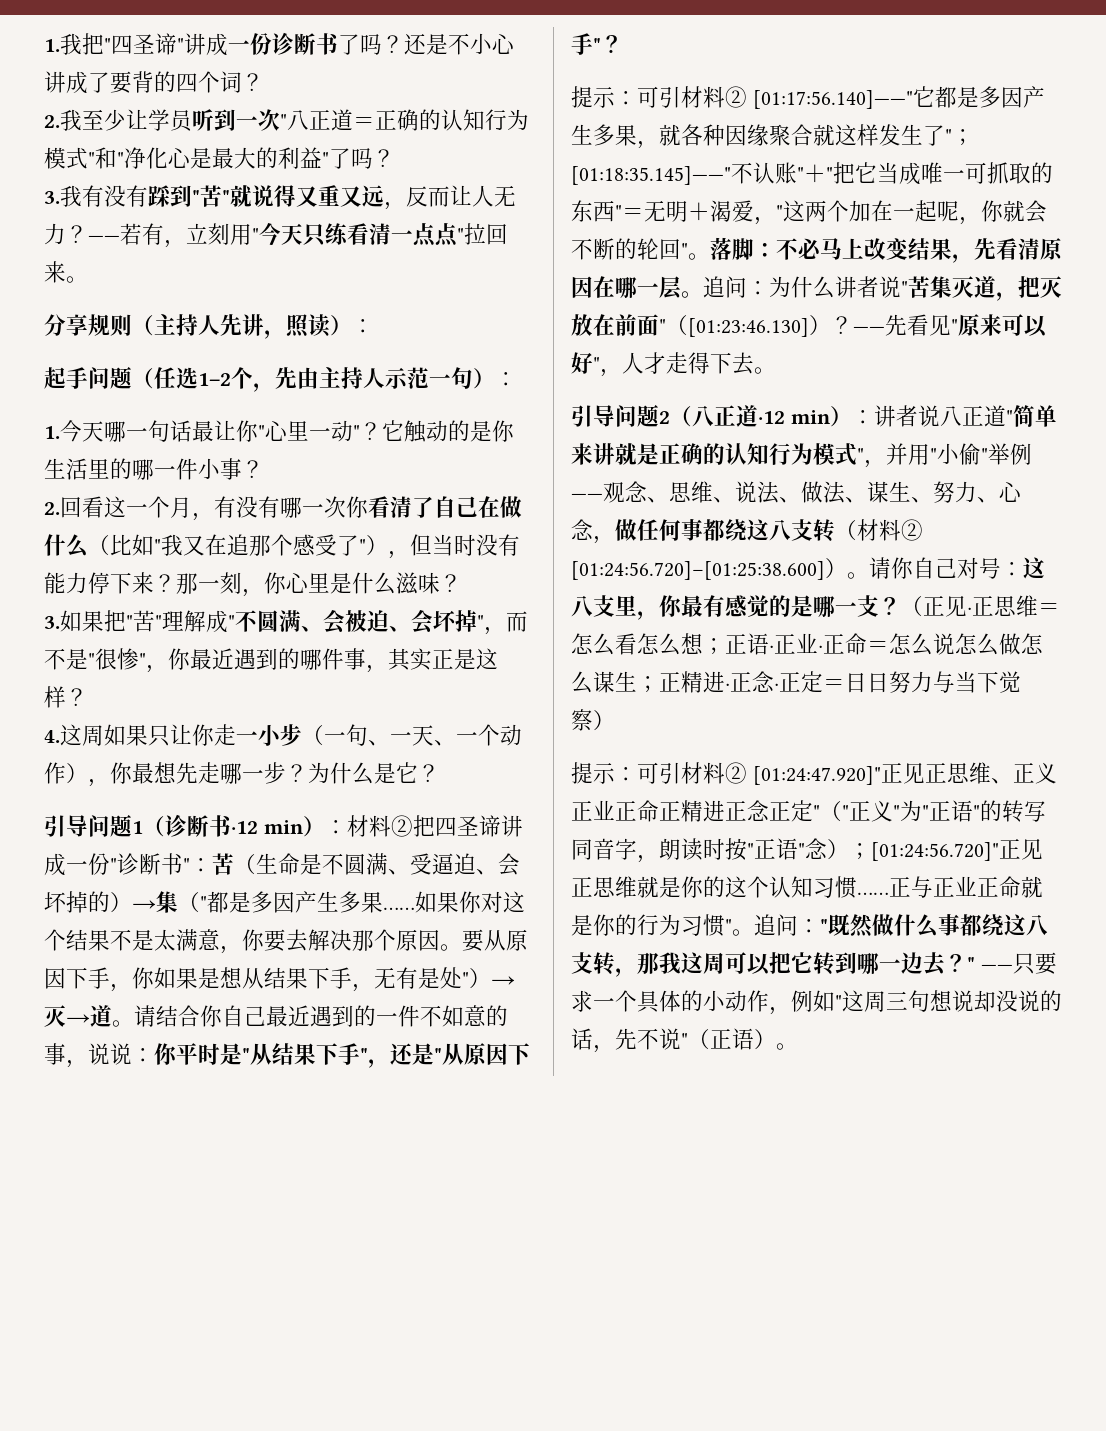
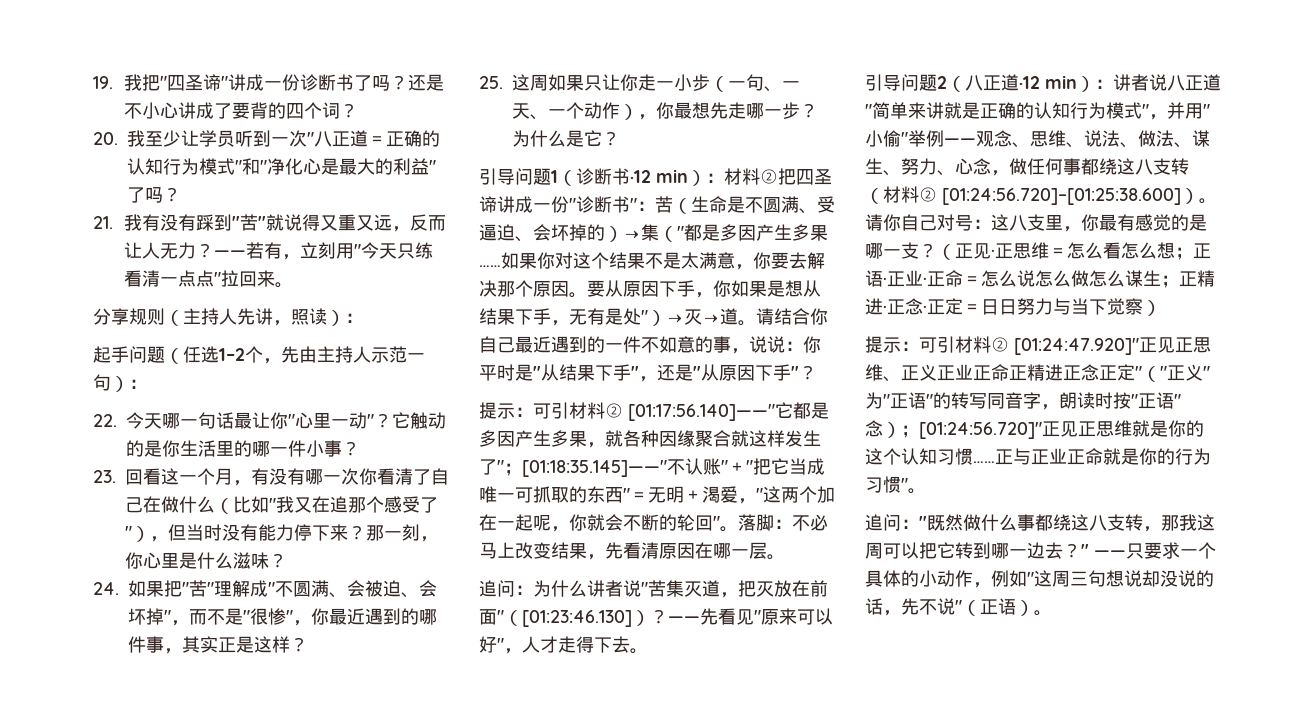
[44,39,60,52] 1. -> [93,76,113,89] 19.
[44,115,60,128] 2. -> [93,132,118,145] 20.
[44,191,60,204] 3. -> [93,216,113,229] 21.
[44,426,60,439] 1. -> [93,414,117,427] 22.
[44,502,60,515] 2. -> [93,470,116,483] 23.
[44,616,60,629] 3. -> [93,582,119,595] 24.
[44,730,60,743] 4. -> [479,76,503,89] 25.
(703, 294) none -> (785, 557) //
(754, 932) none -> (926, 491) //

